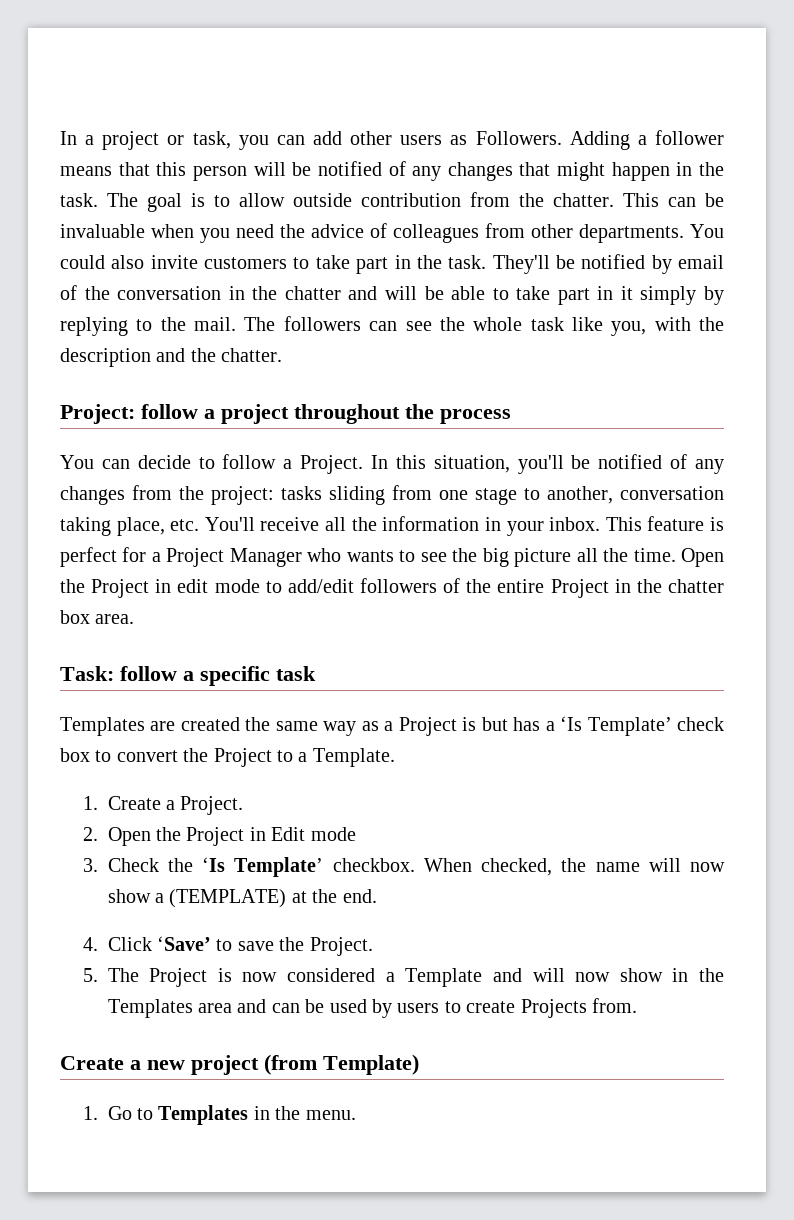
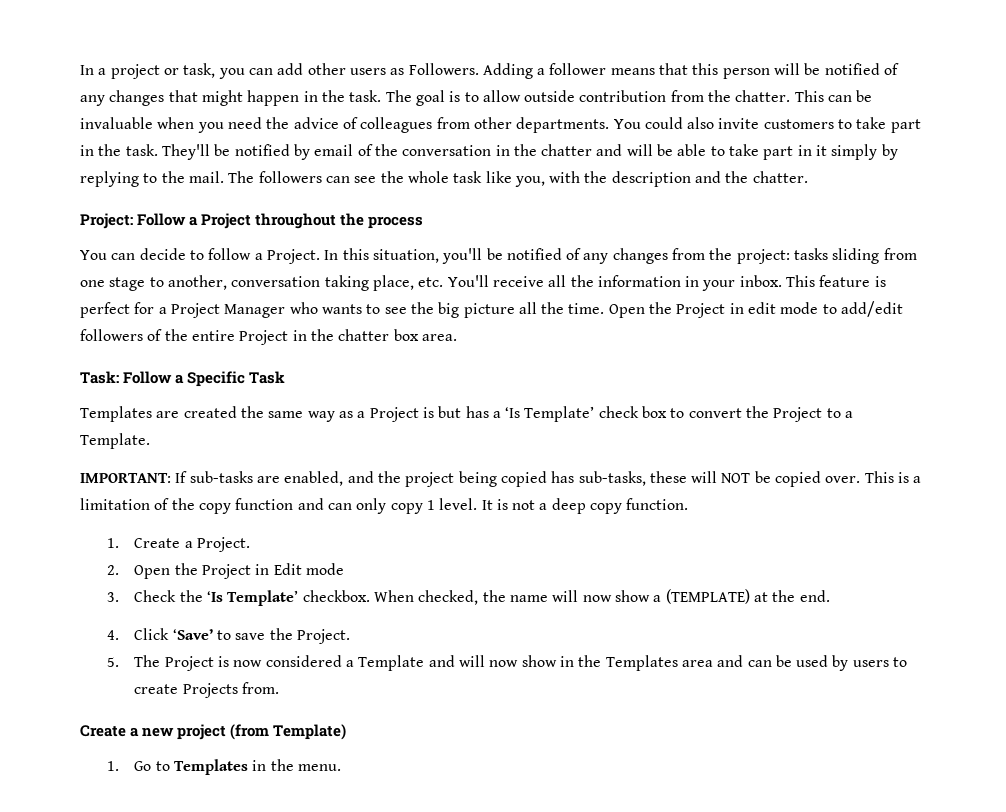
[141,404,289,424] follow a project -> [137,213,252,229] Follow a Project
[120,666,316,686] follow a specific task -> [123,371,286,387] Follow a Specific Task
(395, 757) none -> [80,471,922,487] [80,498,689,514] // IMPORTANT: If sub-tasks are enabled, and the project being copied has sub-tasks, these will NOT be copied over. This is a limitation of the copy function and can only copy 1 level. It is not a deep copy function.

